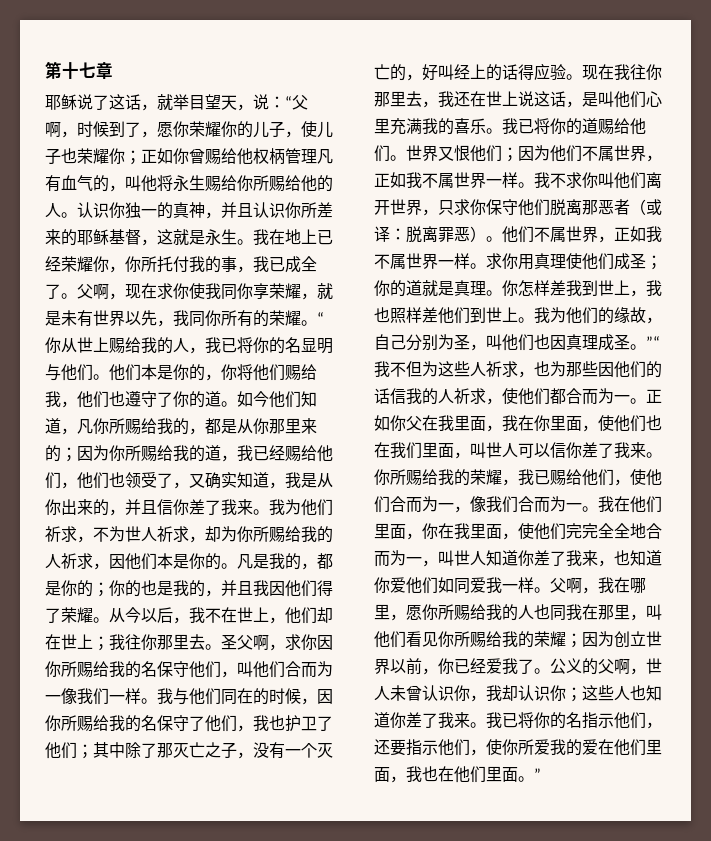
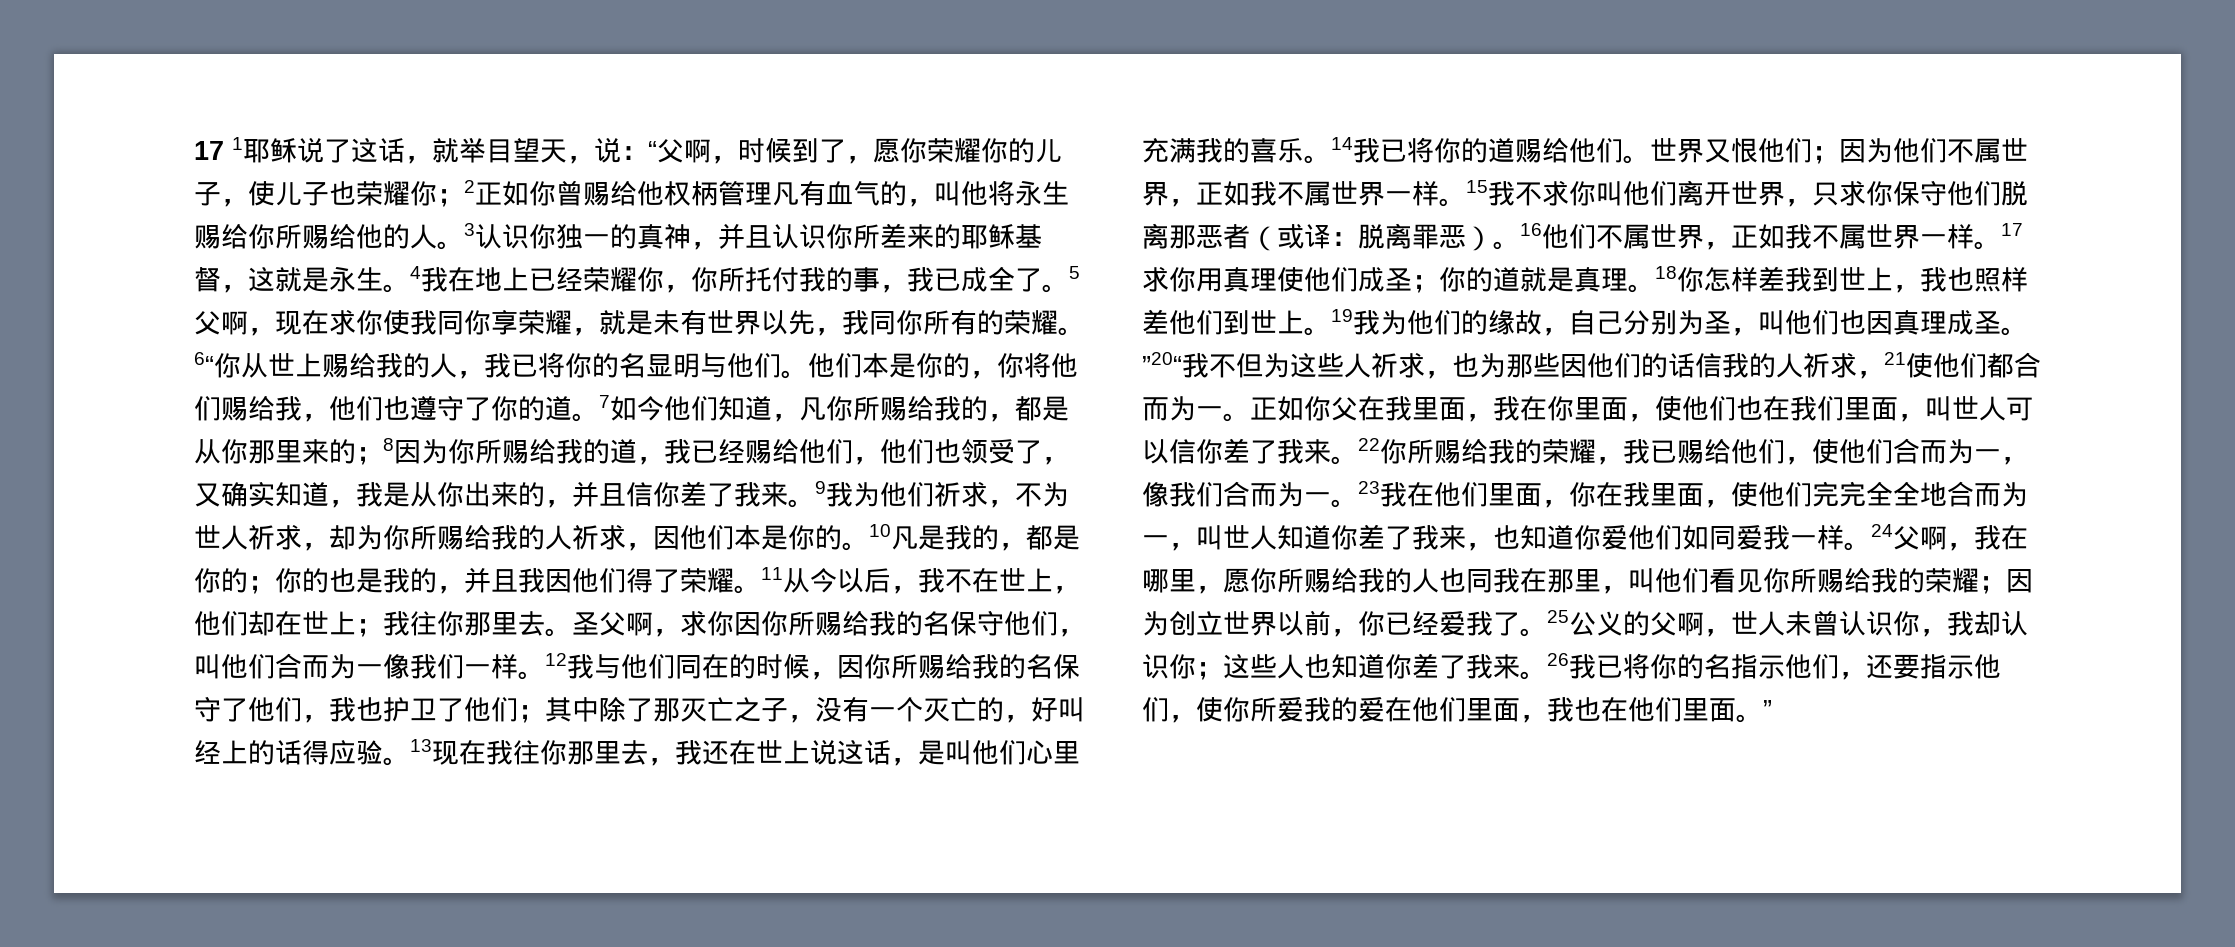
[45,61,113,79] 第十七章 // -> [194,137,243,160] 17 1
(141, 157) none -> [464,180,475,193] 2
(77, 215) none -> [464,223,475,236] 3
(253, 242) none -> [410,266,421,279] 4
(77, 296) none -> [1069,266,1080,279] 5
[317,312,324,324] “ -> [194,352,214,375] 6“
(237, 404) none -> [599,395,610,408] 7
(77, 454) none -> [383,438,394,451] 8
(269, 512) none -> [815,481,826,494] 9
(237, 566) none -> [869,524,891,537] 10
(109, 620) none -> [761,567,783,580] 11
(157, 701) none -> [545,653,567,666] 12
(582, 77) none -> [410,739,432,752] 13
(502, 131) none -> [1331,137,1353,150] 14
(534, 185) none -> [1466,180,1488,193] 15
[502,226,662,243] [374,253,486,269] 他们不属世界，正如我不属世界一样。 -> [1520,223,2001,250] [2001,223,2023,236] 16他们不属世界，正如我不属世界一样。17
(502, 293) none -> [1655,266,1677,279] 18
(534, 320) none -> [1331,309,1353,322] 19
[646,336,660,348] ”“ -> [1142,352,1182,375] ”20“
(502, 401) none -> [1884,352,1906,365] 21
(662, 455) none -> [1358,438,1380,451] 22
(598, 509) none -> [1358,481,1380,494] 23
(550, 590) none -> [1871,524,1893,537] 24
(550, 671) none -> [1547,610,1569,623] 25
(486, 725) none -> [1547,653,1569,666] 26

